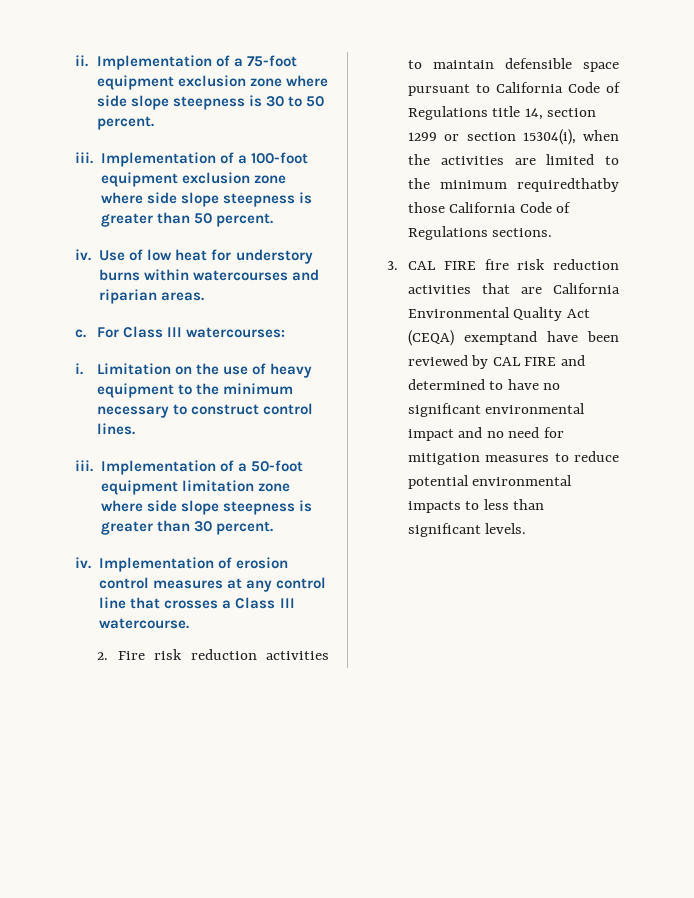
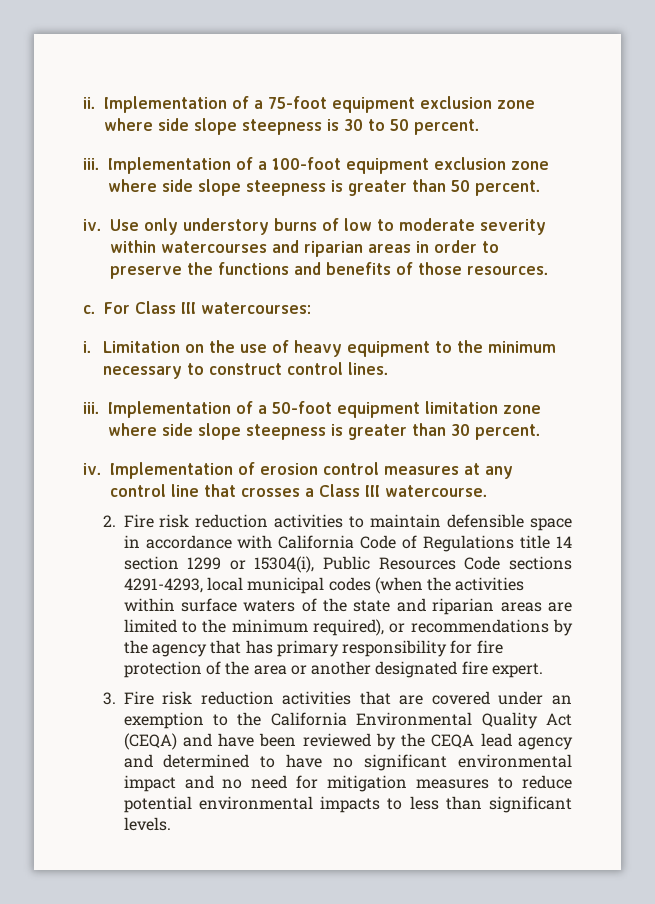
[129,249,313,264] [99,269,320,281] [99,289,205,304] of low heat for understory burns within watercourses and riparian areas. -> [144,218,546,235] [110,240,499,257] [110,262,549,279] only understory burns of low to moderate severity within watercourses and riparian areas in order to preserve the functions and benefits of those resources.
[407,84,490,96] pursuant to -> [123,535,273,549] in accordance with
[524,108,543,120] 14, -> [556,536,572,548] 14
[466,129,619,145] [407,154,504,165] section 15304(i), when the activities -> [254,556,572,573] [123,577,525,594] [123,598,542,615] 15304(i), Public Resources Code sections 4291-4293, local municipal codes (when the activities within surface waters of the state and riparian areas
[517,178,619,192] [407,202,572,213] [407,226,553,240] [386,259,509,270] requiredthatby those California Code of Regulations sections. // 3. CAL FIRE fire -> [312,619,573,636] [123,640,503,657] [123,661,544,678] [102,691,154,705] required), or recommendations by the agency that has primary responsibility for fire protection of the area or another designated fire expert. // 3. Fire
(542, 290) none -> [431,691,572,705] [123,712,262,729] covered under an exemption to the
[463,331,537,345] exemptand -> [182,733,212,747] and
[492,357,557,366] CAL FIRE -> [401,733,574,750] the CEQA lead agency

